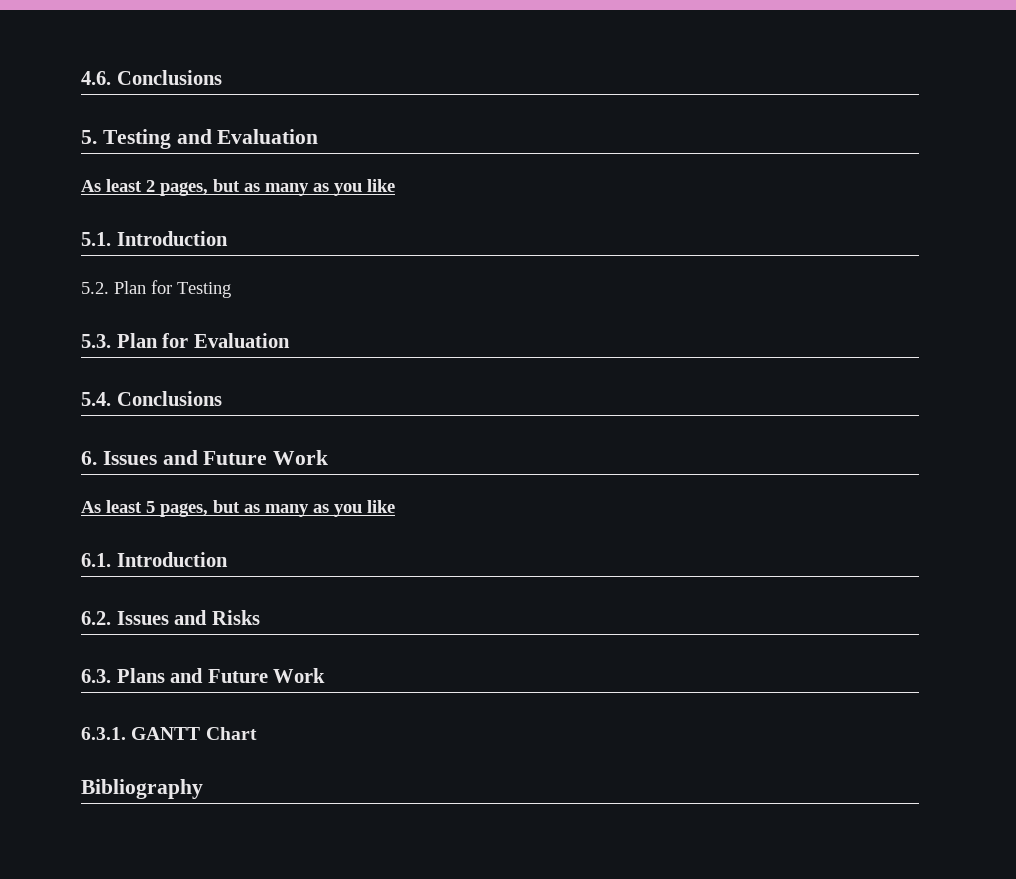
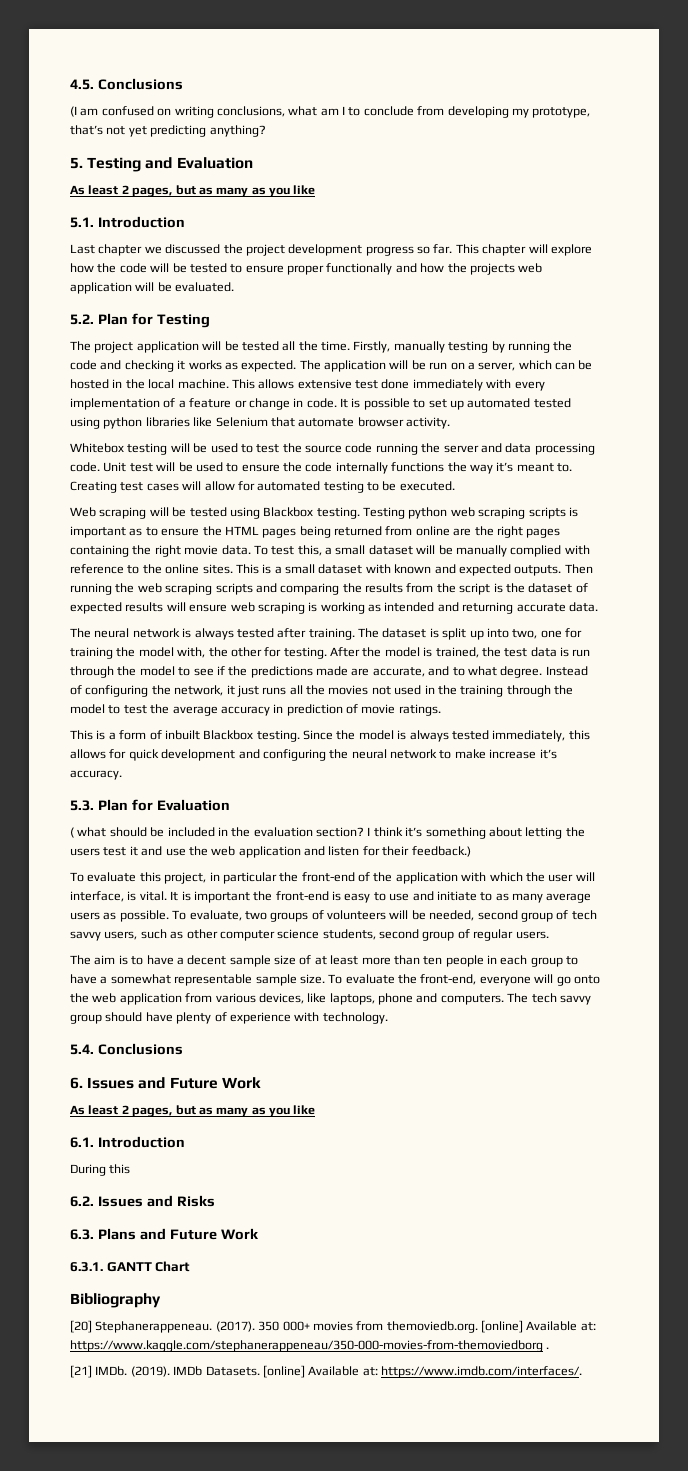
[81,70,222,85] 4.6. Conclusions -> [70,78,183,90] [70,106,591,118] [70,125,266,137] 4.5. Conclusions // (I am confused on writing conclusions, what am I to conclude from developing my prototype, that’s not yet predicting anything?
[81,280,231,298] [81,333,290,348] 5.2. Plan for Testing // 5.3. Plan for Evaluation -> [70,244,592,256] [70,263,543,275] [70,282,235,294] [70,313,210,328] [70,341,573,353] [70,360,593,372] [70,379,545,391] [70,398,571,410] [70,417,450,429] [70,443,595,455] [70,462,572,474] [70,481,455,493] [70,507,578,519] [70,526,561,538] [70,545,590,557] [70,564,593,576] [70,583,588,595] [70,602,598,614] [70,628,582,640] [70,647,591,659] [70,666,588,678] [70,685,573,697] [70,704,441,716] [70,730,590,742] [70,749,557,761] [70,770,122,780] [70,799,230,811] [70,827,585,839] [70,846,471,858] [70,872,595,884] [70,891,592,903] [70,910,597,922] [70,929,549,941] [70,955,579,967] [70,974,600,986] [70,993,591,1005] [70,1012,388,1024] Last chapter we discussed the project development progress so far. This chapter will explore how the code will be tested to ensure proper functionally and how the projects web application will be evaluated. // 5.2. Plan for Testing // The project application will be tested all the time. Firstly, manually testing by running the code and checking it works as expected. The application will be run on a server, which can be hosted in the local machine. This allows extensive test done immediately with every implementation of a feature or change in code. It is possible to set up automated tested using python libraries like Selenium that automate browser activity. // Whitebox testing will be used to test the source code running the server and data processing code. Unit test will be used to ensure the code internally functions the way it’s meant to. Creating test cases will allow for automated testing to be executed. // Web scraping will be tested using Blackbox testing. Testing python web scraping scripts is important as to ensure the HTML pages being returned from online are the right pages containing the right movie data. To test this, a small dataset will be manually complied with reference to the online sites. This is a small dataset with known and expected outputs. Then running the web scraping scripts and comparing the results from the script is the dataset of expected results will ensure web scraping is working as intended and returning accurate data. // The neural network is always tested after training. The dataset is split up into two, one for training the model with, the other for testing. After the model is trained, the test data is run through the model to see if the predictions made are accurate, and to what degree. Instead of configuring the network, it just runs all the movies not used in the training through the model to test the average accuracy in prediction of movie ratings. // This is a form of inbuilt Blackbox testing. Since the model is always tested immediately, this allows for quick development and configuring the neural network to make increase it’s accuracy. // 5.3. Plan for Evaluation // ( what should be included in the evaluation section? I think it’s something about letting the users test it and use the web application and listen for their feedback.) // To evaluate this project, in particular the front-end of the application with which the user will interface, is vital. It is important the front-end is easy to use and initiate to as many average users as possible. To evaluate, two groups of volunteers will be needed, second group of tech savvy users, such as other computer science students, second group of regular users. // The aim is to have a decent sample size of at least more than ten people in each group to have a somewhat representable sample size. To evaluate the front-end, everyone will go onto the web application from various devices, like laptops, phone and computers. The tech savvy group should have plenty of experience with technology.
[146,501,155,513] 5 -> [121,1105,129,1114] 2
(228, 559) none -> [70,1164,131,1176] // During this
(203, 789) none -> [70,1320,596,1333] [70,1340,550,1352] [70,1365,582,1378] // [20] Stephanerappeneau. (2017). 350 000+ movies from themoviedb.org. [online] Available at: https://www.kaggle.com/stephanerappeneau/350-000-movies-from-themoviedborg . // [21] IMDb. (2019). IMDb Datasets. [online] Available at: https://www.imdb.com/interfaces/.

